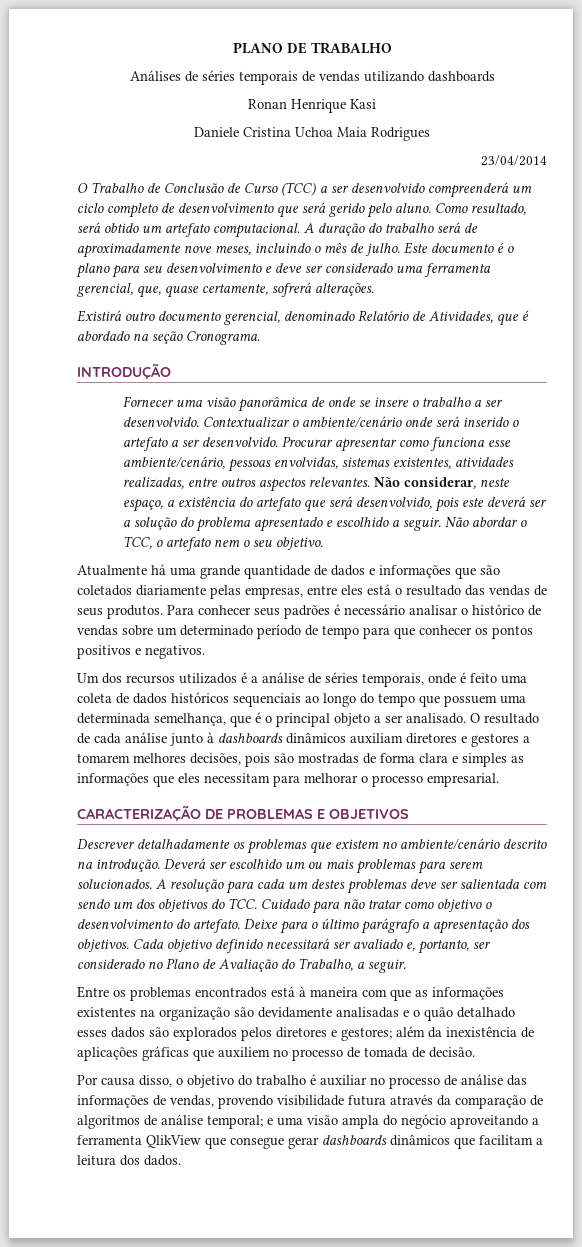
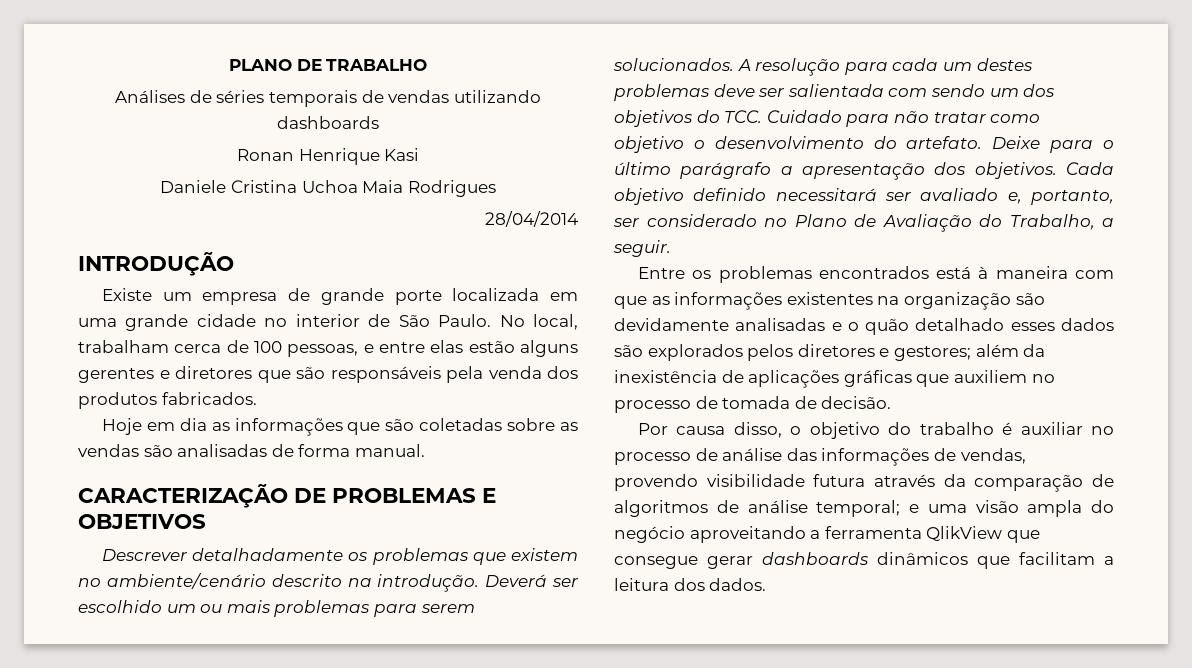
[481,155,547,166] [77,182,532,198] [77,202,526,218] [77,222,478,238] [77,242,514,258] [76,263,491,278] [77,282,374,298] [77,310,529,326] [77,331,260,345] [77,363,171,379] [122,396,503,412] [122,416,519,428] [122,436,511,452] [122,456,514,472] [122,477,510,492] [122,496,547,512] [122,517,527,532] [122,536,323,551] [77,564,500,579] [77,584,547,599] [77,604,541,619] [77,624,533,639] [77,645,205,659] [77,672,527,687] [77,692,526,707] [77,712,539,727] [77,732,530,747] [77,753,524,767] [77,773,499,787] 23/04/2014 // O Trabalho de Conclusão de Curso (TCC) a ser desenvolvido compreenderá um ciclo completo de desenvolvimento que será gerido pelo aluno. Como resultado, será obtido um artefato computacional. A duração do trabalho será de aproximadamente nove meses, incluindo o mês de julho. Este documento é o plano para seu desenvolvimento e deve ser considerado uma ferramenta gerencial, que, quase certamente, sofrerá alterações. // Existirá outro documento gerencial, denominado Relatório de Atividades, que é abordado na seção Cronograma. // INTRODUÇÃO // Fornecer uma visão panorâmica de onde se insere o trabalho a ser desenvolvido. Contextualizar o ambiente/cenário onde será inserido o artefato a ser desenvolvido. Procurar apresentar como funciona esse ambiente/cenário, pessoas envolvidas, sistemas existentes, atividades realizadas, entre outros aspectos relevantes. Não considerar, neste espaço, a existência do artefato que será desenvolvido, pois este deverá ser a solução do problema apresentado e escolhido a seguir. Não abordar o TCC, o artefato nem o seu objetivo. // Atualmente há uma grande quantidade de dados e informações que são coletados diariamente pelas empresas, entre eles está o resultado das vendas de seus produtos. Para conhecer seus padrões é necessário analisar o histórico de vendas sobre um determinado período de tempo para que conhecer os pontos positivos e negativos. // Um dos recursos utilizados é a análise de séries temporais, onde é feito uma coleta de dados históricos sequenciais ao longo do tempo que possuem uma determinada semelhança, que é o principal objeto a ser analisado. O resultado de cada análise junto à dashboards dinâmicos auxiliam diretores e gestores a tomarem melhores decisões, pois são mostradas de forma clara e simples as informações que eles necessitam para melhorar o processo empresarial. -> [485,211,578,227] [78,251,234,276] [101,288,578,305] [78,314,579,331] [78,340,578,357] [78,366,578,383] [78,392,257,409] [101,418,578,436] [78,444,425,457] 28/04/2014 // INTRODUÇÃO // Existe um empresa de grande porte localizada em uma grande cidade no interior de São Paulo. No local, trabalham cerca de 100 pessoas, e entre elas estão alguns gerentes e diretores que são responsáveis pela venda dos produtos fabricados. // Hoje em dia as informações que são coletadas sobre as vendas são analisadas de forma manual.

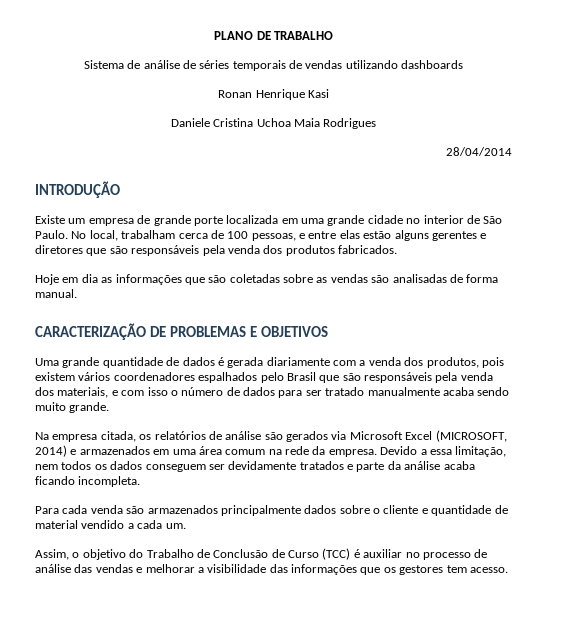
[115,90,186,103] Análises -> [83,60,180,69] Sistema de análise
[101,548,578,565] [78,573,579,592] [78,600,475,617] [613,58,1032,76] [614,84,1055,101] [614,110,1041,127] [614,136,1114,153] [614,162,1114,180] [614,188,1114,205] [613,214,1114,232] [613,240,671,257] [637,266,1114,283] [614,292,1045,310] [614,318,1114,335] [614,344,1046,361] [614,370,1055,388] [614,396,892,413] [637,422,994,439] Descrever detalhadamente os problemas que existem no ambiente/cenário descrito na introdução. Deverá ser escolhido um ou mais problemas para serem solucionados. A resolução para cada um destes problemas deve ser salientada com sendo um dos objetivos do TCC. Cuidado para não tratar como objetivo o desenvolvimento do artefato. Deixe para o último parágrafo a apresentação dos objetivos. Cada objetivo definido necessitará ser avaliado e, portanto, ser considerado no Plano de Avaliação do Trabalho, a seguir. // Entre os problemas encontrados está à maneira com que as informações existentes na organização são devidamente analisadas e o quão detalhado esses dados são explorados pelos diretores e gestores; além da inexistência de aplicações gráficas que auxiliem no processo de tomada de decisão. // Por causa disso, o objetivo do trabalho -> [35,357,504,368] [35,372,493,383] [35,387,510,398] [35,402,110,413] [35,430,507,442] [35,445,507,457] [35,461,475,472] [35,476,141,487] [35,505,508,516] [35,520,186,529] [35,548,351,560] Uma grande quantidade de dados é gerada diariamente com a venda dos produtos, pois existem vários coordenadores espalhados pelo Brasil que são responsáveis pela venda dos materiais, e com isso o número de dados para ser tratado manualmente acaba sendo muito grande. // Na empresa citada, os relatórios de análise são gerados via Microsoft Excel (MICROSOFT, 2014) e armazenados em uma área comum na rede da empresa. Devido a essa limitação, nem todos os dados conseguem ser devidamente tratados e parte da análise acaba ficando incompleta. // Para cada venda são armazenados principalmente dados sobre o cliente e quantidade de material vendido a cada um. // Assim, o objetivo do Trabalho de Conclusão de Curso (TCC)
[821,448,1026,466] [614,474,1114,492] [614,500,1114,517] [614,526,1040,543] [614,552,1114,569] [614,578,767,591] informações de vendas, provendo visibilidade futura através da comparação de algoritmos de análise temporal; e uma visão ampla do negócio aproveitando a ferramenta QlikView que consegue gerar dashboards dinâmicos que facilitam a leitura dos dados. -> [95,564,508,575] vendas e melhorar a visibilidade das informações que os gestores tem acesso.

